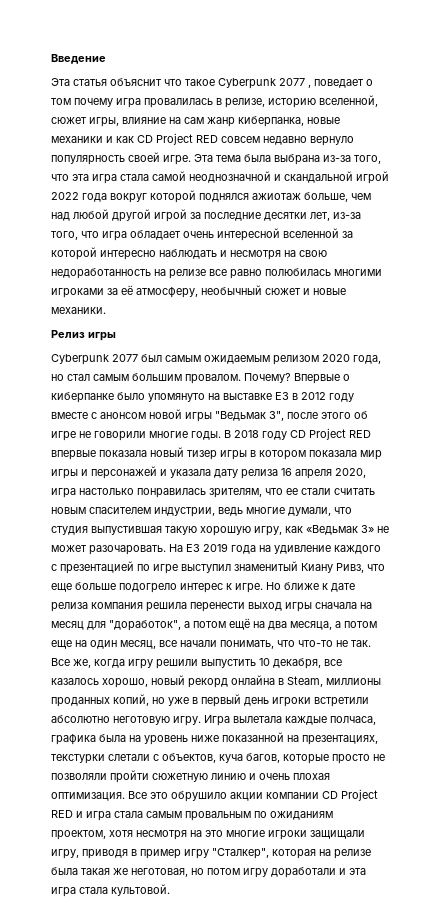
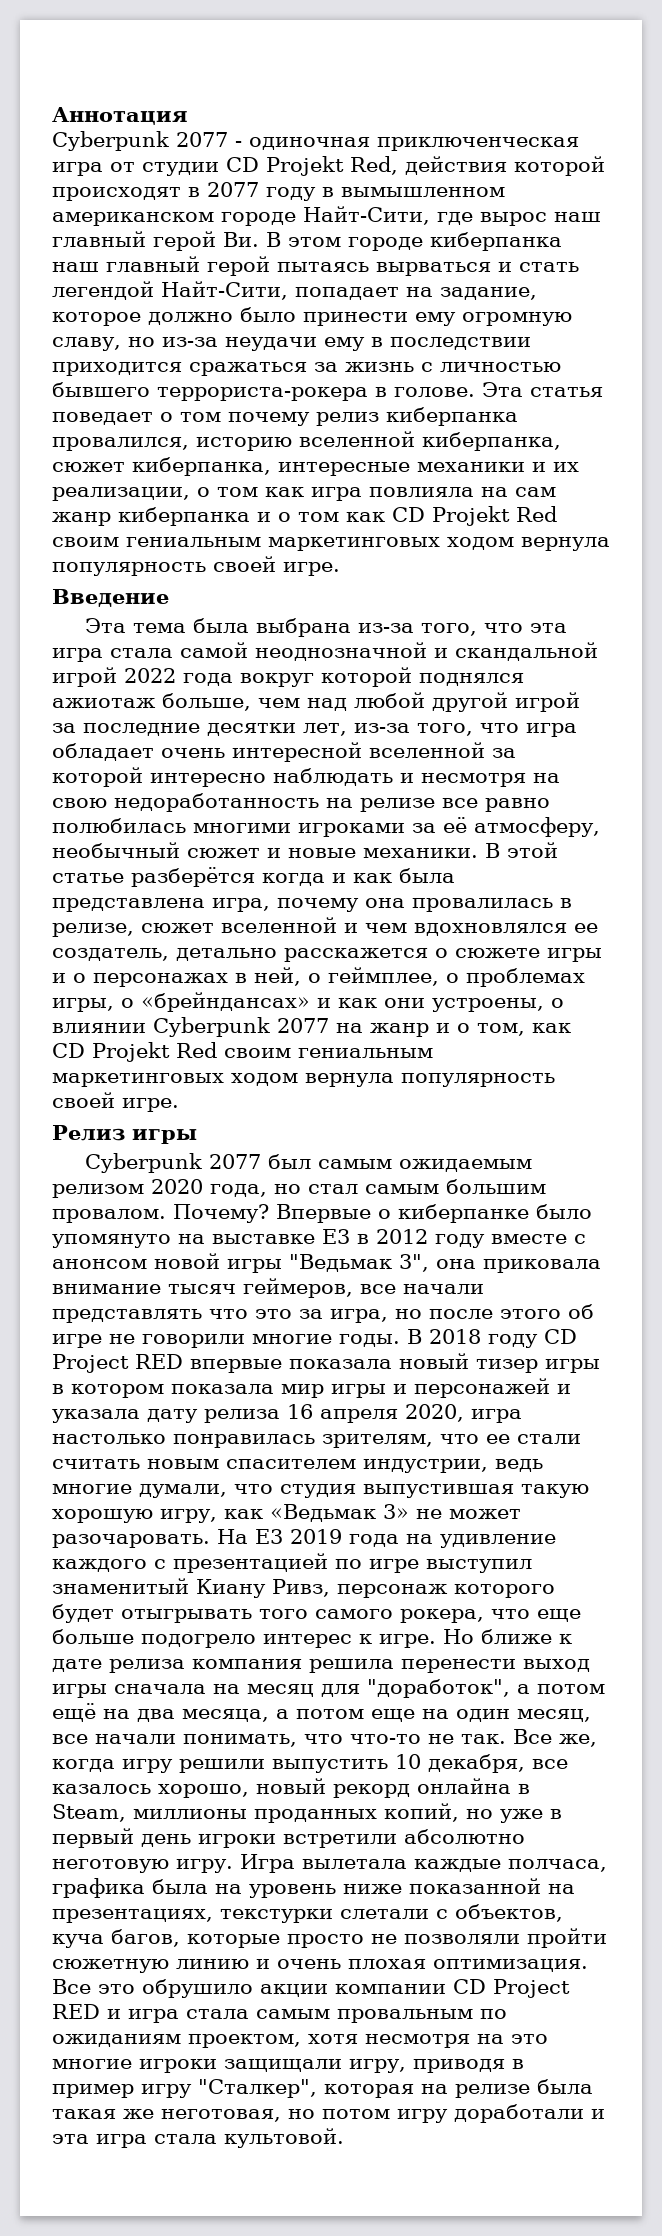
[51,54,106,64] [51,78,373,89] [51,95,378,108] [51,116,340,127] [51,133,354,146] [51,152,191,165] Введение // Эта статья объяснит что такое Cyberpunk 2077 , поведает о том почему игра провалилась в релизе, историю вселенной, сюжет игры, влияние на сам жанр киберпанка, новые механики и как CD Project RED совсем недавно вернуло популярность своей игре. -> [52,107,188,125] [52,131,579,151] [52,156,605,176] [52,182,505,201] [52,206,601,226] [52,231,562,251] [52,256,579,276] [52,281,537,300] [52,307,572,326] [52,337,531,351] [52,362,561,376] [52,382,603,401] [52,407,518,426] [52,431,561,451] [52,457,579,476] [52,487,556,501] [52,506,557,526] [52,537,610,551] [52,556,340,576] [52,589,169,607] Аннотация // Cyberpunk 2077 - одиночная приключенческая игра от студии CD Projekt Red, действия которой происходят в 2077 году в вымышленном американском городе Найт-Сити, где вырос наш главный герой Ви. В этом городе киберпанка наш главный герой пытаясь вырваться и стать легендой Найт-Сити, попадает на задание, которое должно было принести ему огромную славу, но из-за неудачи ему в последствии приходится сражаться за жизнь с личностью бывшего террориста-рокера в голове. Эта статья поведает о том почему релиз киберпанка провалился, историю вселенной киберпанка, сюжет киберпанка, интересные механики и их реализации, о том как игра повлияла на сам жанр киберпанка и о том как CD Projekt Red своим гениальным маркетинговых ходом вернула популярность своей игре. // Введение //
(106, 310) none -> [485,842,558,858] [52,867,455,887] [52,898,572,912] [52,917,598,937] [52,948,602,962] [52,967,585,987] [52,992,564,1012] [52,1017,571,1037] [52,1042,433,1062] [52,1073,555,1087] [52,1092,179,1112] В этой статье разберётся когда и как была представлена игра, почему она провалилась в релизе, сюжет вселенной и чем вдохновлялся ее создатель, детально расскажется о сюжете игры и о персонажах в ней, о геймплее, о проблемах игры, о «брейндансах» и как они устроены, о влиянии Cyberpunk 2077 на жанр и о том, как CD Projekt Red своим гениальным маркетинговых ходом вернула популярность своей игре.
(284, 416) none -> [436,1259,601,1273] [52,1278,484,1298] [52,1309,422,1323] она приковала внимание тысяч геймеров, все начали представлять что это за игра, но
(364, 568) none -> [337,1584,555,1598] [52,1604,484,1623] персонаж которого будет отыгрывать того самого рокера,

